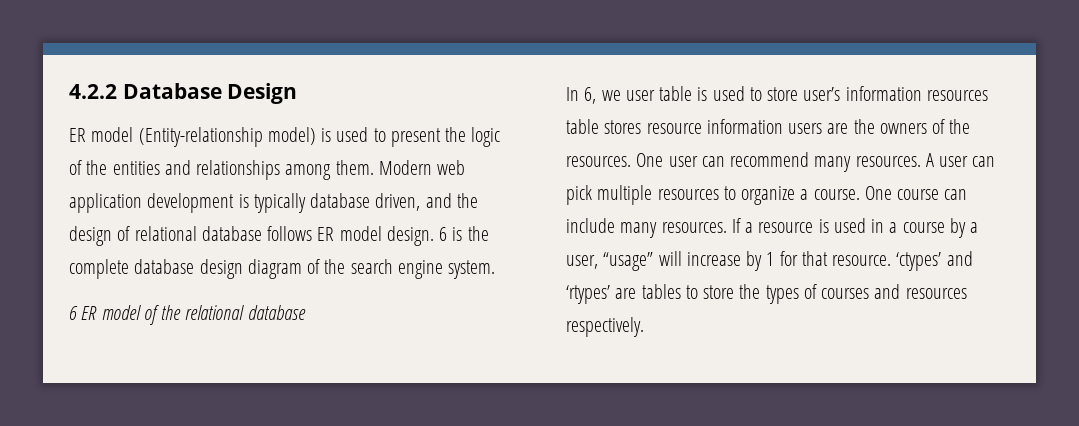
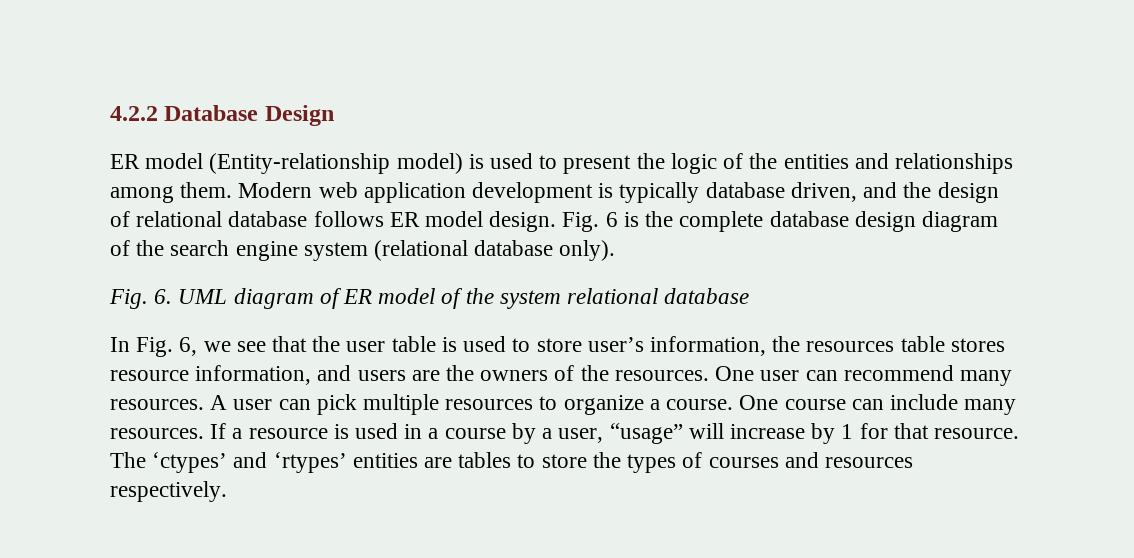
(434, 236) none -> [562,212,600,232] Fig.
[448,260,496,279] [69,306,78,320] system. // 6 -> [303,240,616,261] [109,288,342,309] system (relational database only). // Fig. 6. UML diagram of
(182, 312) none -> [499,290,561,309] system
(579, 94) none -> [136,337,174,357] Fig.
(621, 95) none -> [236,336,341,352] see that the
[845,86,922,101] information -> [649,336,801,356] information, the
[706,119,783,134] information -> [195,365,352,385] information, and
(892, 260) none -> [110,452,146,468] The
(610, 294) none -> [352,453,418,468] entities

